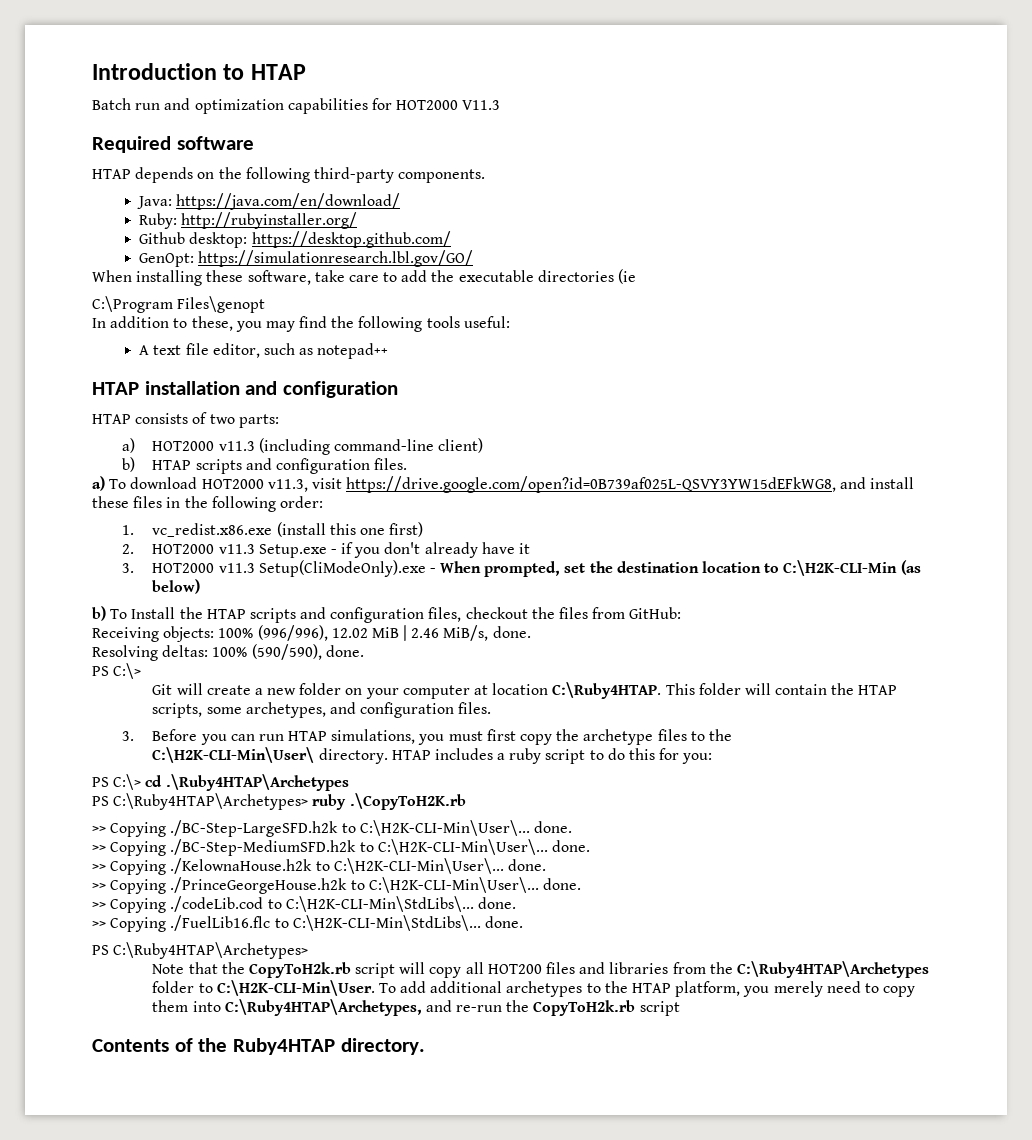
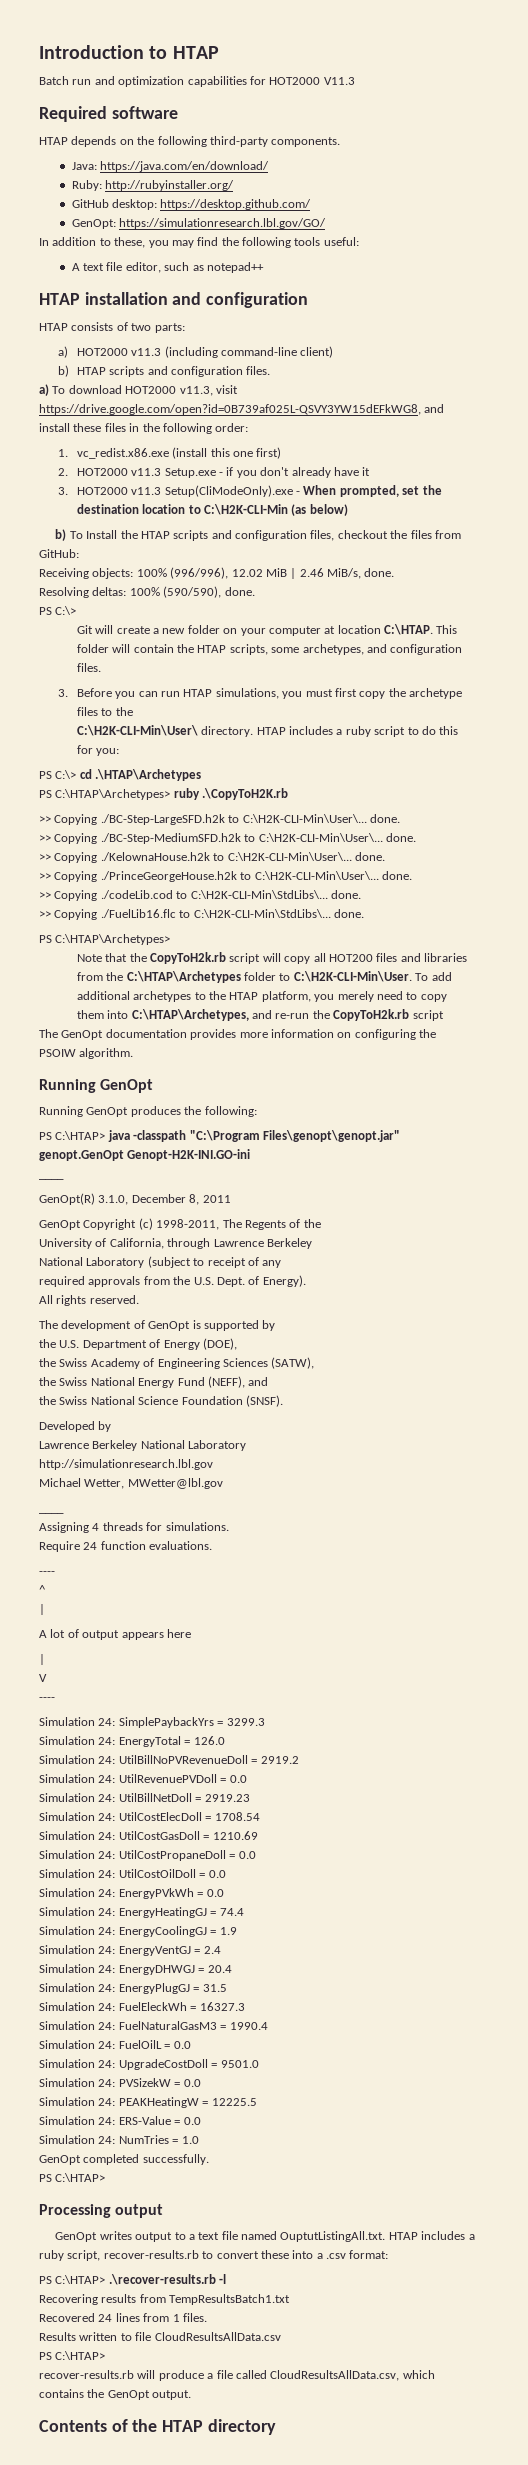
[139,232,186,244] Github -> [71,199,109,208] GitHub
[92,269,637,286] [92,296,266,313] // When installing these software, take care to add the executable directories (ie // C:\Program Files\genopt -> (327, 223) none
[552,682,662,699] C:\Ruby4HTAP. -> [384,624,434,635] C:\HTAP.
[165,774,349,791] [92,793,309,810] .\Ruby4HTAP\Archetypes // PS C:\Ruby4HTAP\Archetypes> -> [95,769,202,781] [39,789,171,800] .\HTAP\Archetypes // PS C:\HTAP\Archetypes>
[113,942,309,959] C:\Ruby4HTAP\Archetypes> -> [55,934,171,945] C:\HTAP\Archetypes>
[736,961,929,978] C:\Ruby4HTAP\Archetypes -> [126,971,241,983] C:\HTAP\Archetypes
[224,999,422,1016] C:\Ruby4HTAP\Archetypes, -> [131,1009,249,1021] C:\HTAP\Archetypes,
(680, 1008) none -> [39,1029,436,1040] [39,1048,134,1059] [39,1079,154,1093] [39,1106,257,1117] [39,1130,400,1142] [39,1149,251,1161] [39,1178,64,1180] [39,1193,231,1205] [39,1218,321,1230] [39,1238,312,1249] [39,1256,282,1268] [39,1275,306,1287] [39,1295,139,1306] [39,1320,276,1331] [39,1338,237,1350] [39,1357,315,1369] [39,1376,269,1388] [39,1395,283,1407] [39,1421,112,1432] [39,1440,247,1451] [39,1459,213,1470] [39,1478,223,1489] [39,1512,64,1514] [39,1522,229,1533] [39,1541,213,1552] [39,1571,55,1575] [39,1585,45,1594] [39,1604,45,1615] [39,1629,191,1640] [39,1654,45,1665] [39,1674,47,1682] [39,1697,55,1701] [39,1717,265,1728] [39,1736,225,1747] [39,1755,299,1764] [39,1774,247,1783] [39,1793,250,1802] [39,1812,260,1821] [39,1831,258,1840] [39,1850,256,1861] [39,1869,226,1878] [39,1888,224,1899] [39,1907,244,1918] [39,1926,237,1937] [39,1945,221,1956] [39,1964,232,1975] [39,1983,227,1994] [39,2002,245,2011] [39,2021,268,2030] [39,2040,191,2049] [39,2059,259,2070] [39,2078,201,2087] [39,2097,257,2108] [39,2116,201,2125] [39,2135,199,2144] [39,2154,209,2165] [39,2173,106,2182] [39,2204,164,2218] [55,2231,475,2242] [39,2250,389,2261] [39,2274,227,2285] [39,2294,291,2305] [39,2313,207,2322] [39,2332,281,2341] [39,2351,106,2360] [39,2370,435,2381] [39,2389,192,2400] // The GenOpt documentation provides more information on configuring the PSOIW algorithm. // Running GenOpt // Running GenOpt produces the following: // PS C:\HTAP> java -classpath "C:\Program Files\genopt\genopt.jar" genopt.GenOpt Genopt-H2K-INI.GO-ini // ____ // GenOpt(R) 3.1.0, December 8, 2011 // GenOpt Copyright (c) 1998-2011, The Regents of the // University of California, through Lawrence Berkeley // National Laboratory (subject to receipt of any // required approvals from the U.S. Dept. of Energy). // All rights reserved. // The development of GenOpt is supported by // the U.S. Department of Energy (DOE), // the Swiss Academy of Engineering Sciences (SATW), // the Swiss National Energy Fund (NEFF), and // the Swiss National Science Foundation (SNSF). // Developed by // Lawrence Berkeley National Laboratory // http://simulationresearch.lbl.gov // Michael Wetter, MWetter@lbl.gov // ____ // Assigning 4 threads for simulations. // Require 24 function evaluations. // ---- // ^ // | // A lot of output appears here // | // V // ---- // Simulation 24: SimplePaybackYrs = 3299.3 // Simulation 24: EnergyTotal = 126.0 // Simulation 24: UtilBillNoPVRevenueDoll = 2919.2 // Simulation 24: UtilRevenuePVDoll = 0.0 // Simulation 24: UtilBillNetDoll = 2919.23 // Simulation 24: UtilCostElecDoll = 1708.54 // Simulation 24: UtilCostGasDoll = 1210.69 // Simulation 24: UtilCostPropaneDoll = 0.0 // Simulation 24: UtilCostOilDoll = 0.0 // Simulation 24: EnergyPVkWh = 0.0 // Simulation 24: EnergyHeatingGJ = 74.4 // Simulation 24: EnergyCoolingGJ = 1.9 // Simulation 24: EnergyVentGJ = 2.4 // Simulation 24: EnergyDHWGJ = 20.4 // Simulation 24: EnergyPlugGJ = 31.5 // Simulation 24: FuelEleckWh = 16327.3 // Simulation 24: FuelNaturalGasM3 = 1990.4 // Simulation 24: FuelOilL = 0.0 // Simulation 24: UpgradeCostDoll = 9501.0 // Simulation 24: PVSizekW = 0.0 // Simulation 24: PEAKHeatingW = 12225.5 // Simulation 24: ERS-Value = 0.0 // Simulation 24: NumTries = 1.0 // GenOpt completed successfully. // PS C:\HTAP> // Processing output // GenOpt writes output to a text file named OuptutListingAll.txt. HTAP includes a ruby script, recover-results.rb to convert these into a .csv format: // PS C:\HTAP> .\recover-results.rb -l // Recovering results from TempResultsBatch1.txt // Recovered 24 lines from 1 files. // Results written to file CloudResultsAllData.csv // PS C:\HTAP> // recover-results.rb will produce a file called CloudResultsAllData.csv, which contains the GenOpt output.
[233,1038,425,1055] Ruby4HTAP directory. -> [162,2419,276,2435] HTAP directory

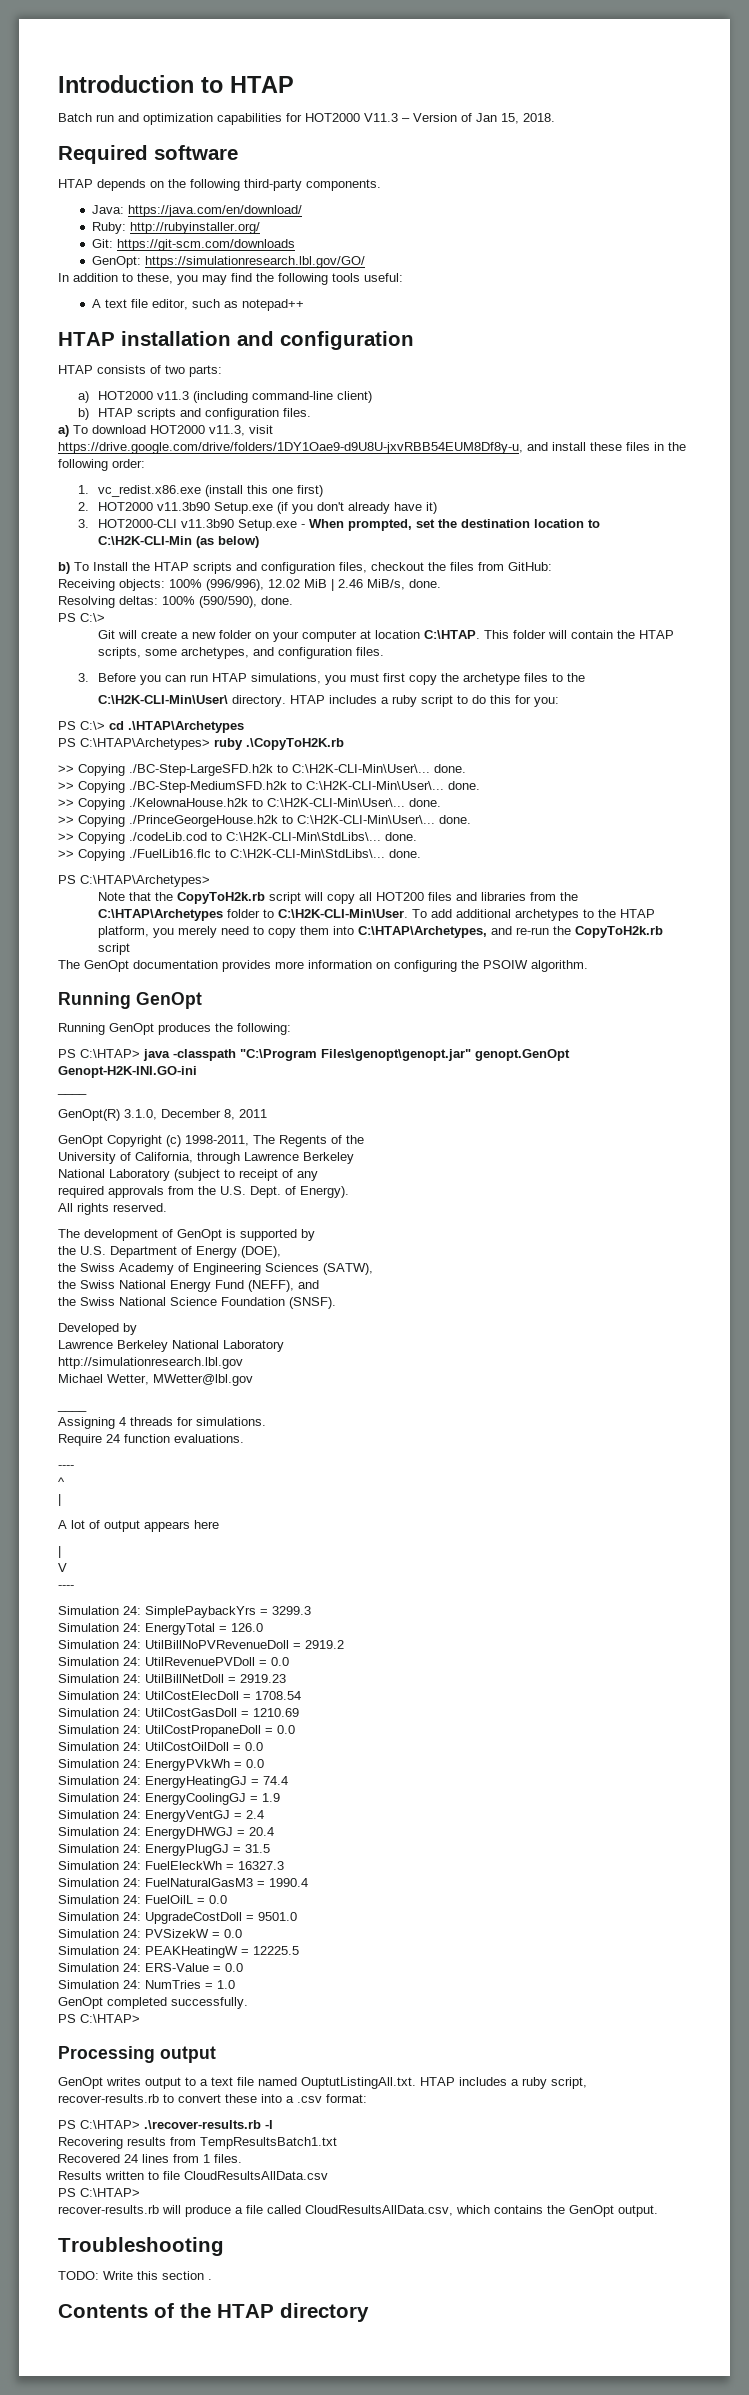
(355, 81) none -> [402,113,555,124] – Version of Jan 15, 2018.
[71,199,312,210] GitHub desktop: https://desktop.github.com/ -> [92,239,296,251] Git: https://git-scm.com/downloads
[39,404,421,415] https://drive.google.com/open?id=0B739af025L-QSVY3YW15dEFkWG8, -> [58,442,523,454] https://drive.google.com/drive/folders/1DY1Oae9-d9U8U-jxvRBB54EUM8Df8y-u,
[131,467,234,478] v11.3 Setup.exe - if -> [156,502,288,514] v11.3b90 Setup.exe (if
[362,467,371,476] [57,485,293,497] it // 3. HOT2000 v11.3 Setup(CliModeOnly).exe -> [425,502,437,514] [77,519,297,531] it) // 3. HOT2000-CLI v11.3b90 Setup.exe
(192, 2395) none -> [58,2237,224,2256] [58,2271,212,2280] // Troubleshooting // TODO: Write this section .

